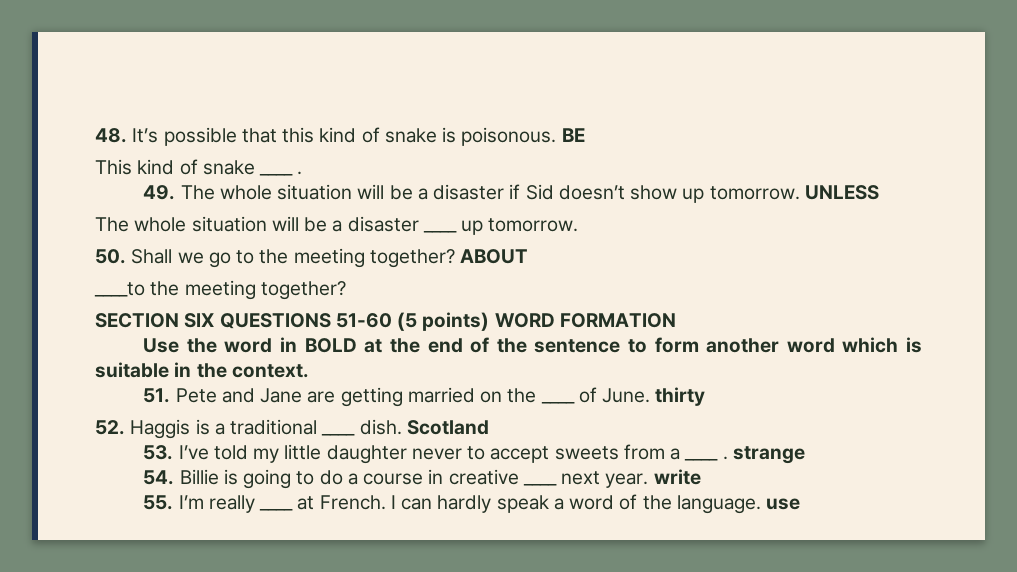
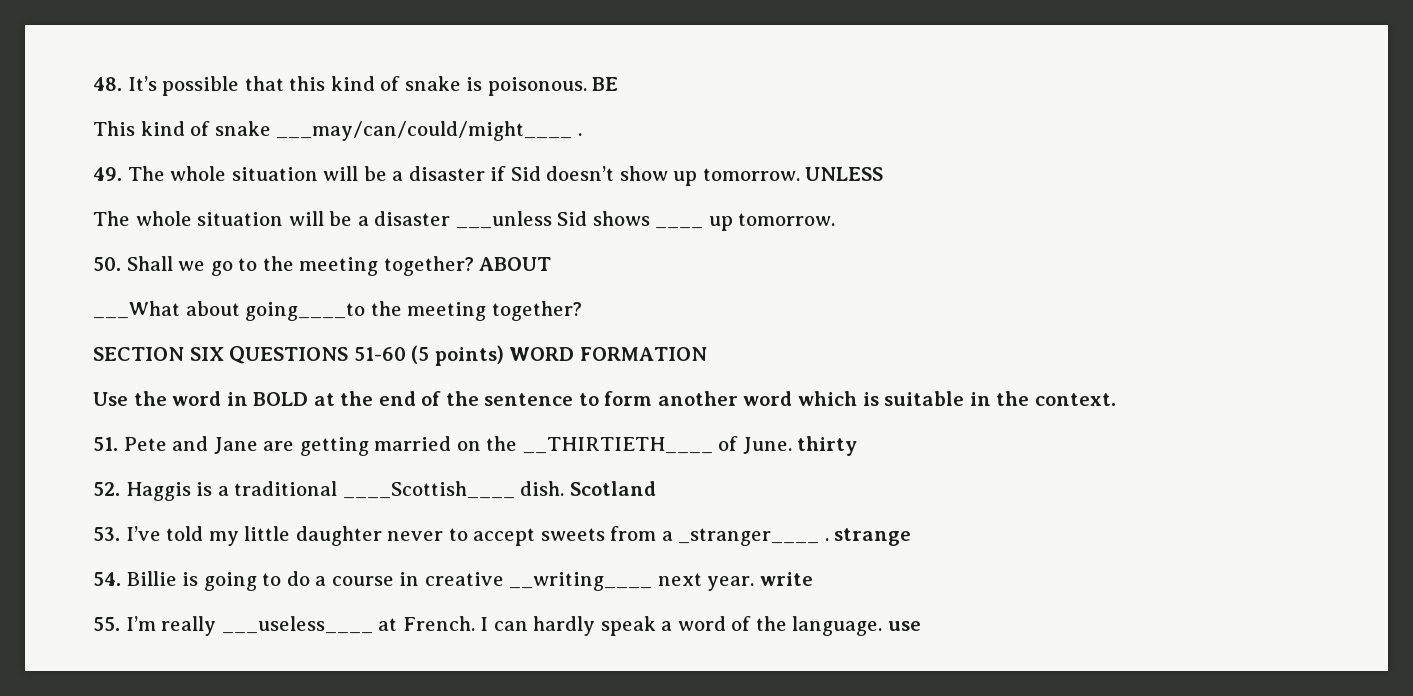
[259,174,294,176] ____ -> [276,121,573,141] ___may/can/could/might____
(419, 224) none -> [455,211,650,229] ___unless Sid shows
[94,282,145,297] ____to -> [93,301,366,321] ___What about going____to
[540,402,575,404] ____ -> [522,437,713,454] __THIRTIETH____
[321,434,356,436] ____ -> [342,481,515,499] ____Scottish____
[684,459,719,461] ____ -> [678,528,820,546] _stranger____
[522,484,557,486] ____ -> [509,572,653,591] __writing____
[259,509,294,511] ____ -> [221,616,373,634] ___useless____

